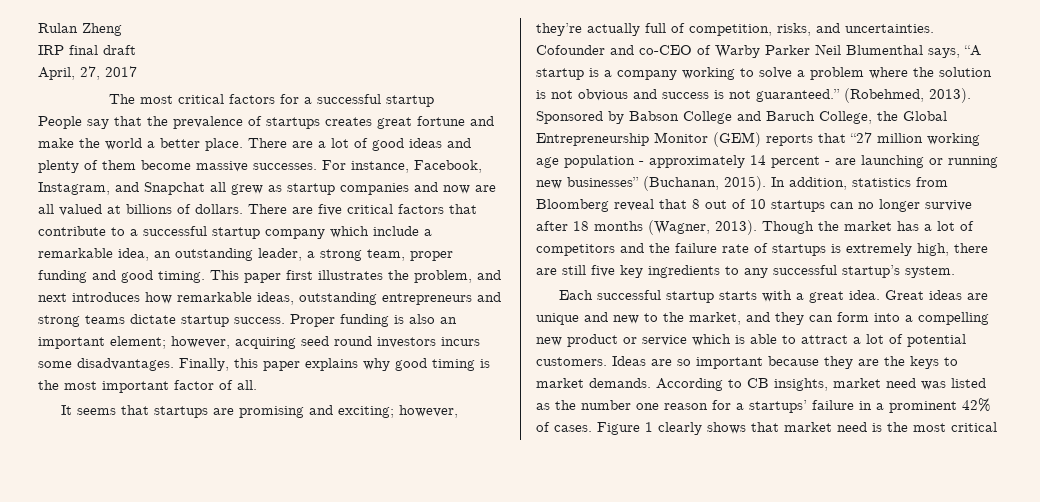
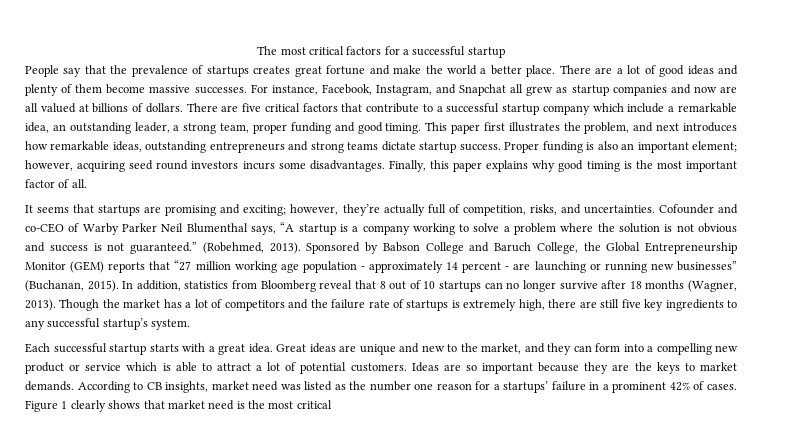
[38,23,122,36] [38,45,136,55] [38,66,137,80] Rulan Zheng // IRP final draft // April, 27, 2017 // -> (257, 50) none

